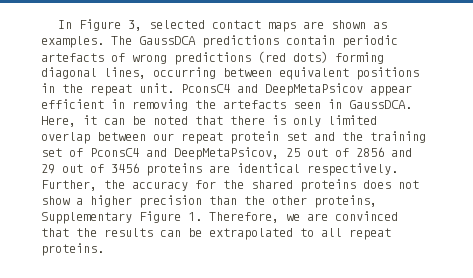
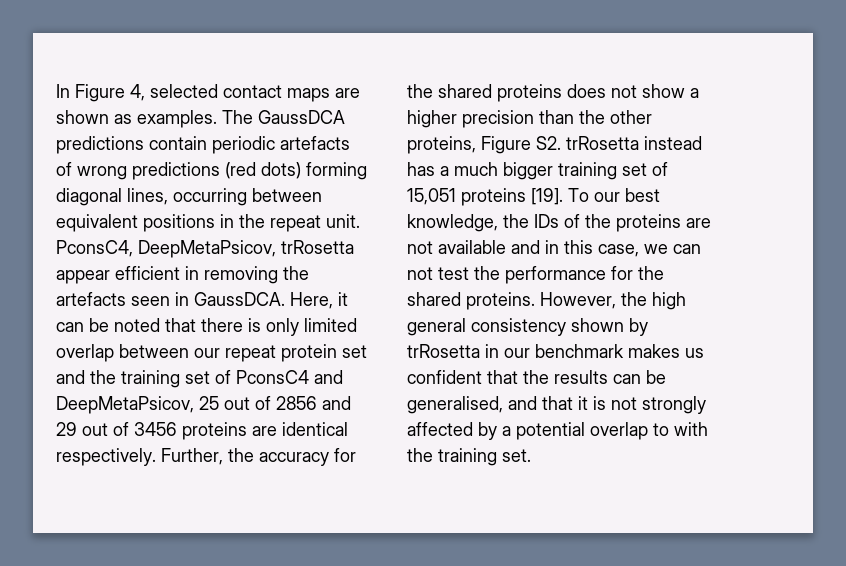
[127,20,142,31] 3, -> [130,84,145,101] 4,
[181,83,363,96] PconsC4 and DeepMetaPsicov -> [56,240,354,258] PconsC4, DeepMetaPsicov, trRosetta
[41,211,398,224] Supplementary Figure 1. Therefore, we are convinced -> [481,136,702,154] [407,162,668,180] [407,188,660,206] [407,214,711,232] [407,240,701,257] [407,266,664,284] [407,292,686,310] [407,318,648,336] [407,344,704,358] [407,370,482,384] Figure S2. trRosetta instead has a much bigger training set of 15,051 proteins [19]. To our best knowledge, the IDs of the proteins are not available and in this case, we can not test the performance for the shared proteins. However, the high general consistency shown by trRosetta in our benchmark makes us confident
[209,228,391,240] [41,243,104,256] extrapolated to all repeat proteins. -> [407,396,706,414] [407,422,708,440] [407,448,531,466] generalised, and that it is not strongly affected by a potential overlap to with the training set.

